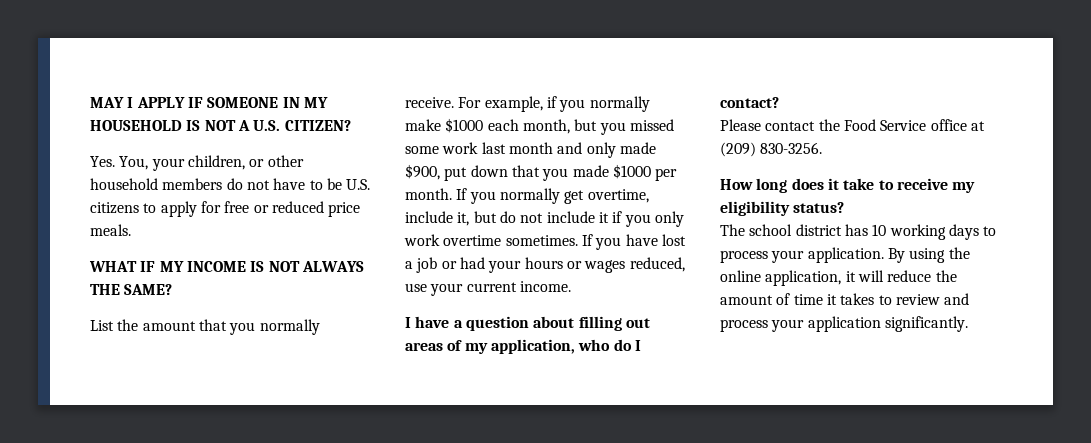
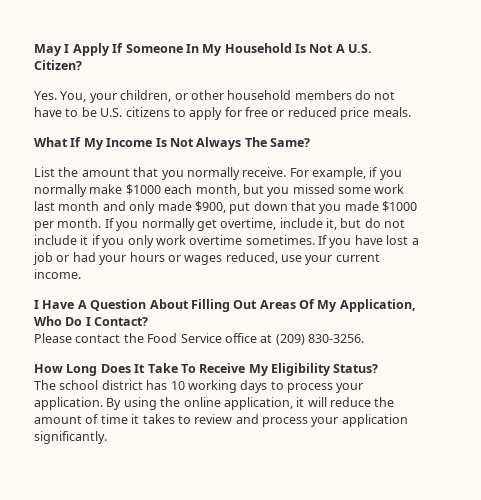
[90,97,328,108] [90,120,236,131] MAY I APPLY IF SOMEONE IN MY HOUSEHOLD IS NOT -> [34,43,334,56] May I Apply If Someone In My Household Is Not
[284,120,351,131] CITIZEN? -> [34,60,82,70] Citizen?
[89,261,364,272] [90,284,173,295] WHAT IF MY INCOME IS NOT ALWAYS THE SAME? -> [34,137,310,150] What If My Income Is Not Always The Same?
[415,316,650,331] [405,339,641,354] [720,97,779,108] have a question about filling out areas of my application, who do I contact? -> [42,299,416,312] [34,316,149,326] Have A Question About Filling Out Areas Of My Application, Who Do I Contact?
[756,178,976,193] [720,201,845,216] long does it take to receive my eligibility status? -> [66,363,379,376] Long Does It Take To Receive My Eligibility Status?

